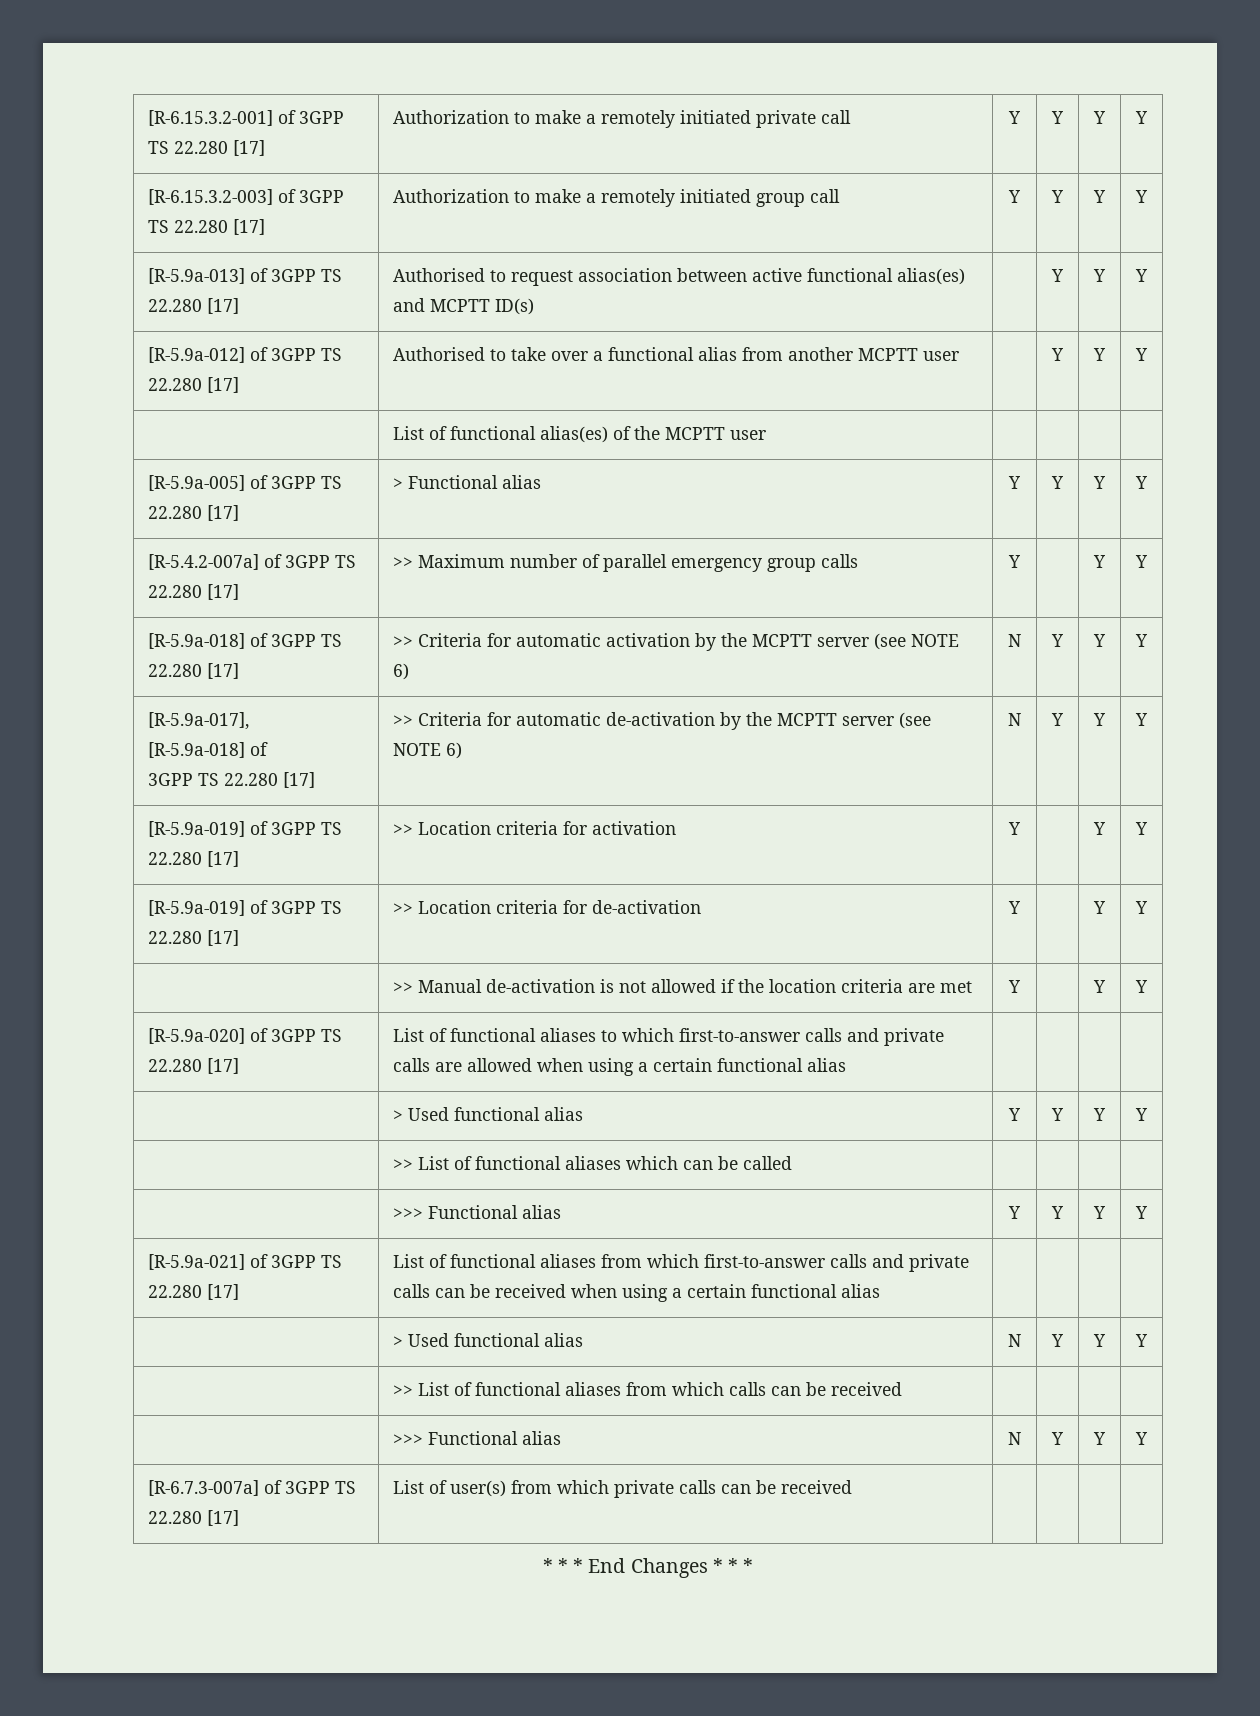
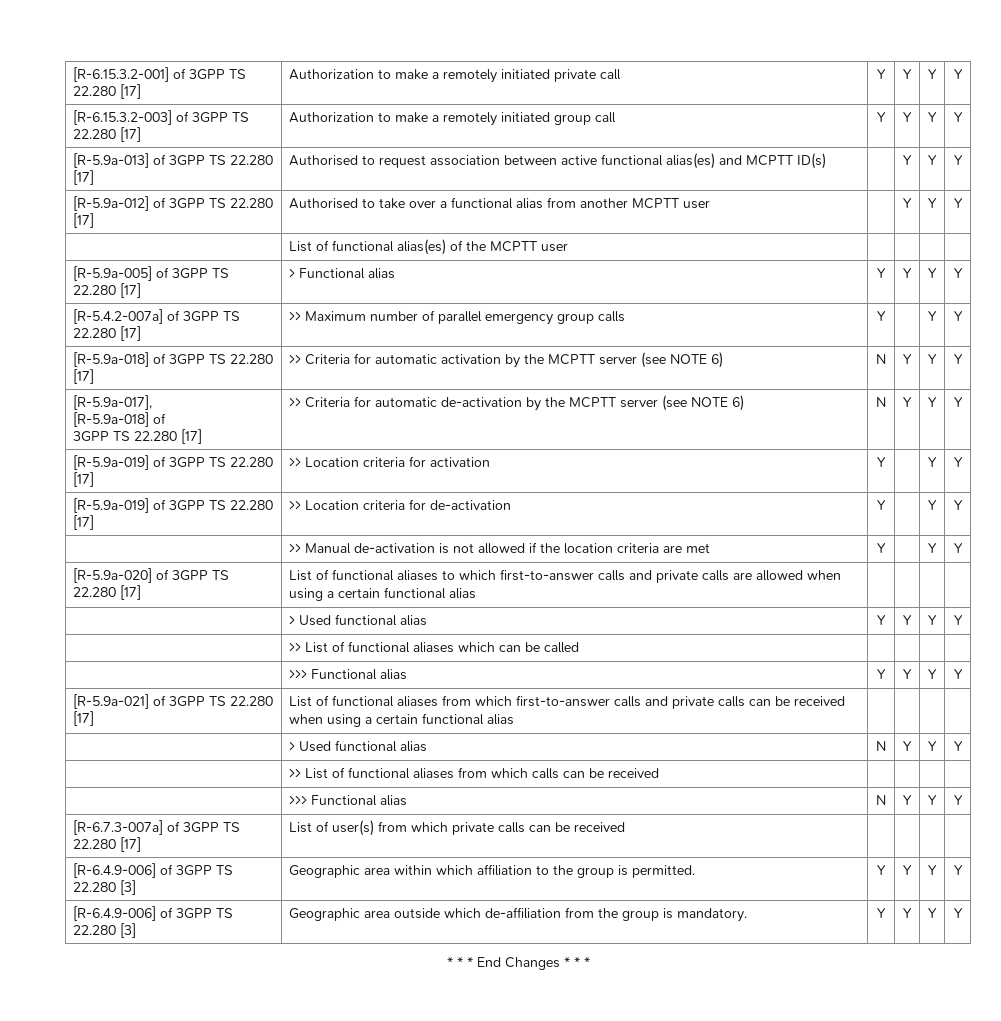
(852, 1487) none -> [73,863,234,878] [73,880,137,895] [289,864,696,878] [877,865,886,875] [903,865,912,875] [928,865,937,875] [953,865,963,875] [73,906,234,921] [73,923,137,938] [289,907,748,922] [877,908,886,918] [903,908,912,918] [928,908,937,918] [953,908,963,918] // [R-6.4.9-006] of 3GPP TS 22.280 [3] | Geographic area within which affiliation to the group is permitted. | Y | Y | Y | Y // [R-6.4.9-006] of 3GPP TS 22.280 [3] | Geographic area outside which de-affiliation from the group is mandatory. | Y | Y | Y | Y

